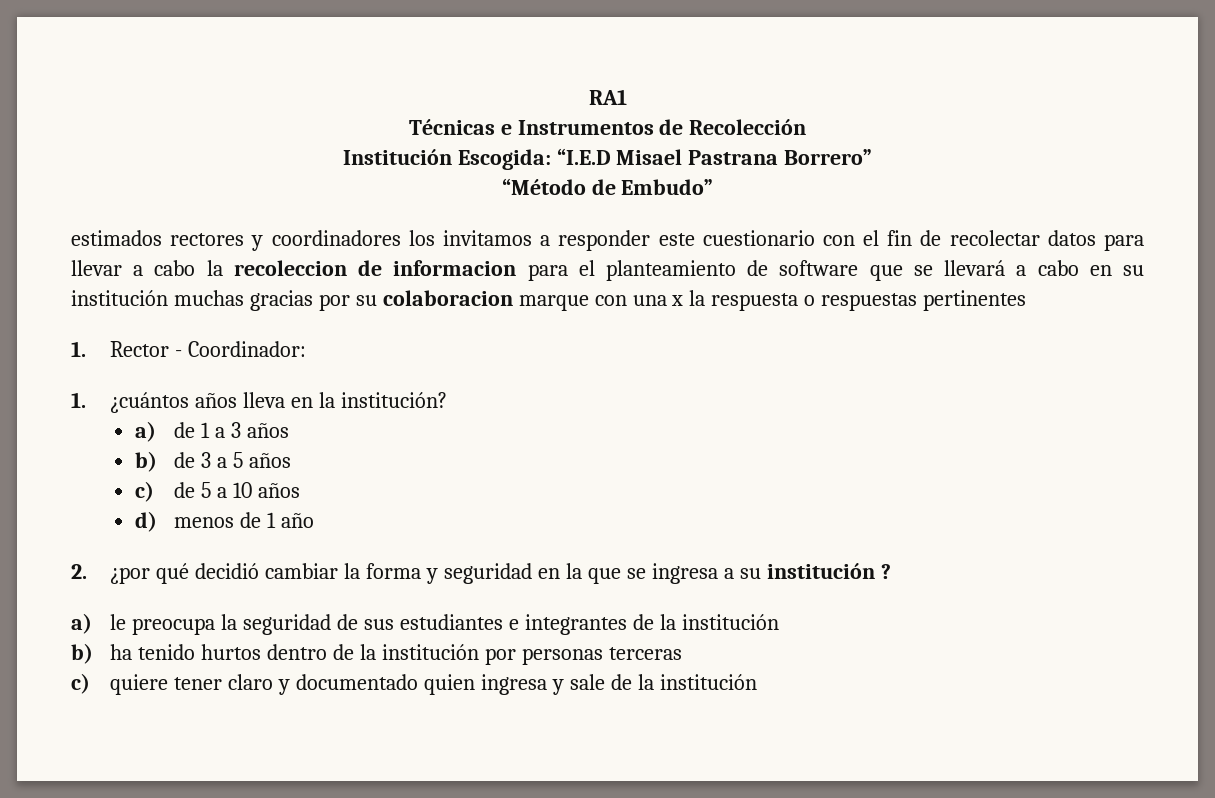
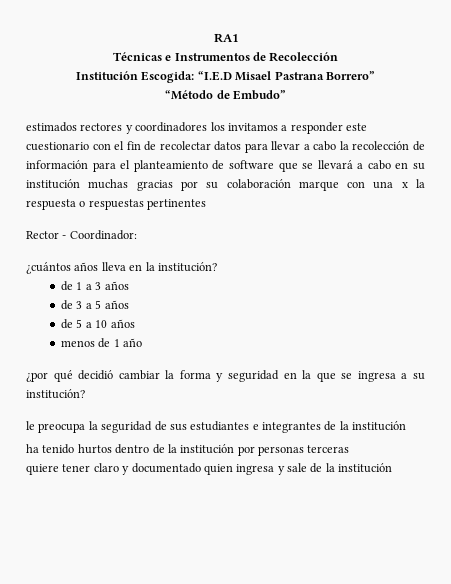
[233,260,517,276] recoleccion de informacion -> [352,141,426,151] [26,160,88,169] recolección de información
[382,290,513,306] colaboracion -> [226,179,291,189] colaboración
[71,341,86,357] 1. -> (207, 204) none
[71,392,86,408] 1. -> (137, 235) none
[134,421,156,442] a) -> (217, 267) none
[134,451,157,472] b) -> (129, 285) none
[134,481,154,502] c) -> (129, 304) none
[134,511,157,532] d) -> (135, 323) none
[71,564,87,579] 2. -> (143, 342) none
[766,563,891,579] [71,613,92,634] institución ? // a) -> [26,389,85,399] institución? //
[71,643,93,664] b) -> (407, 426) none
[71,673,90,694] c) -> (350, 449) none

